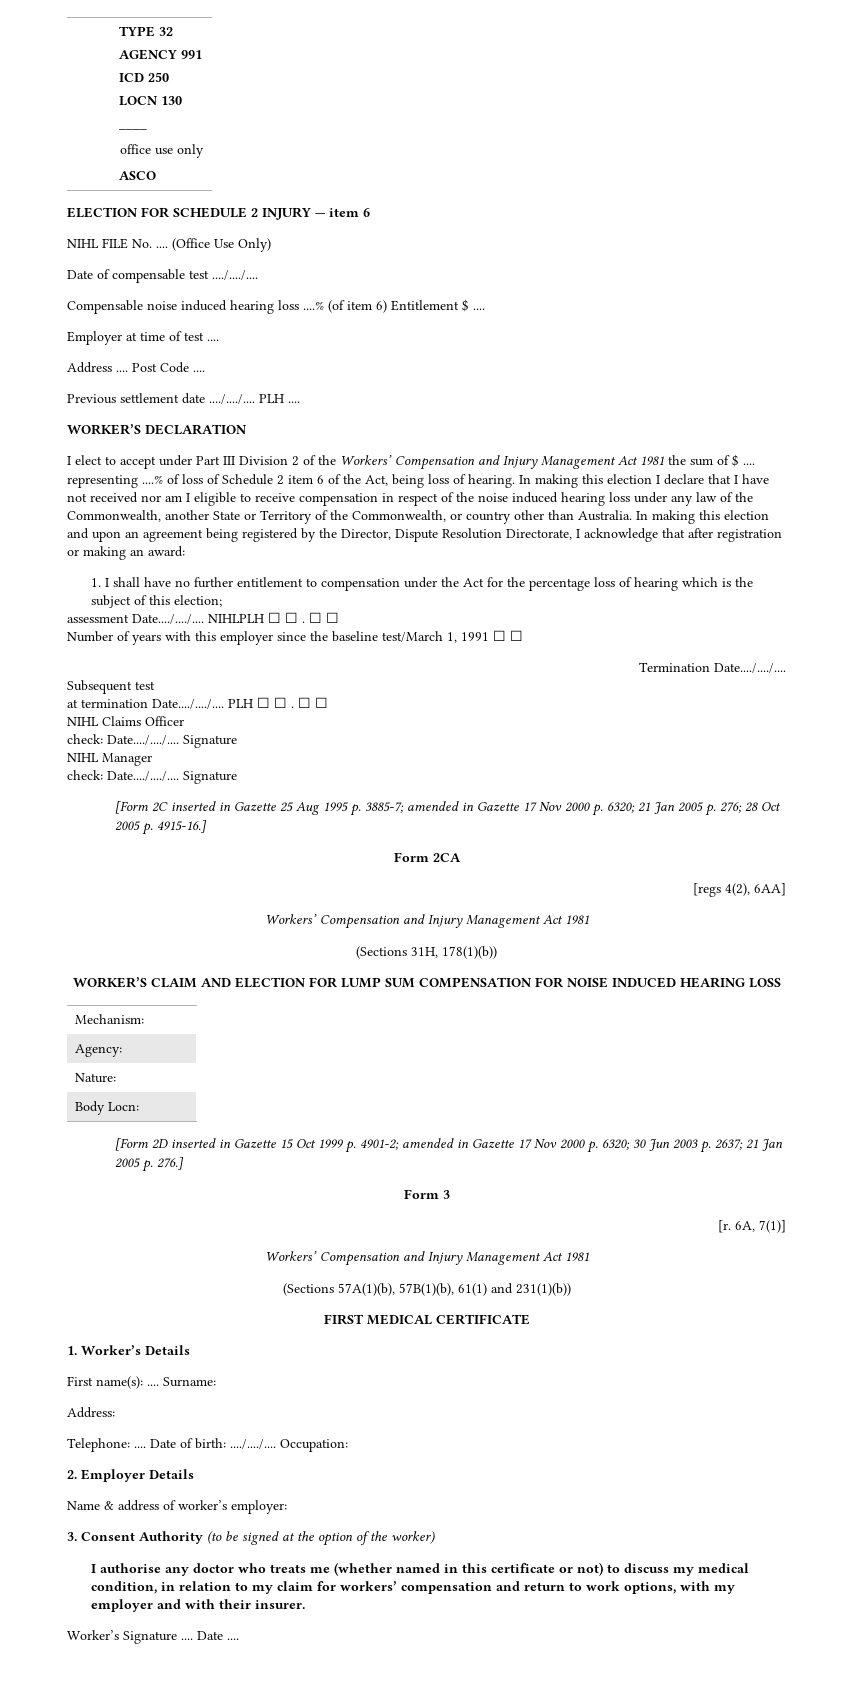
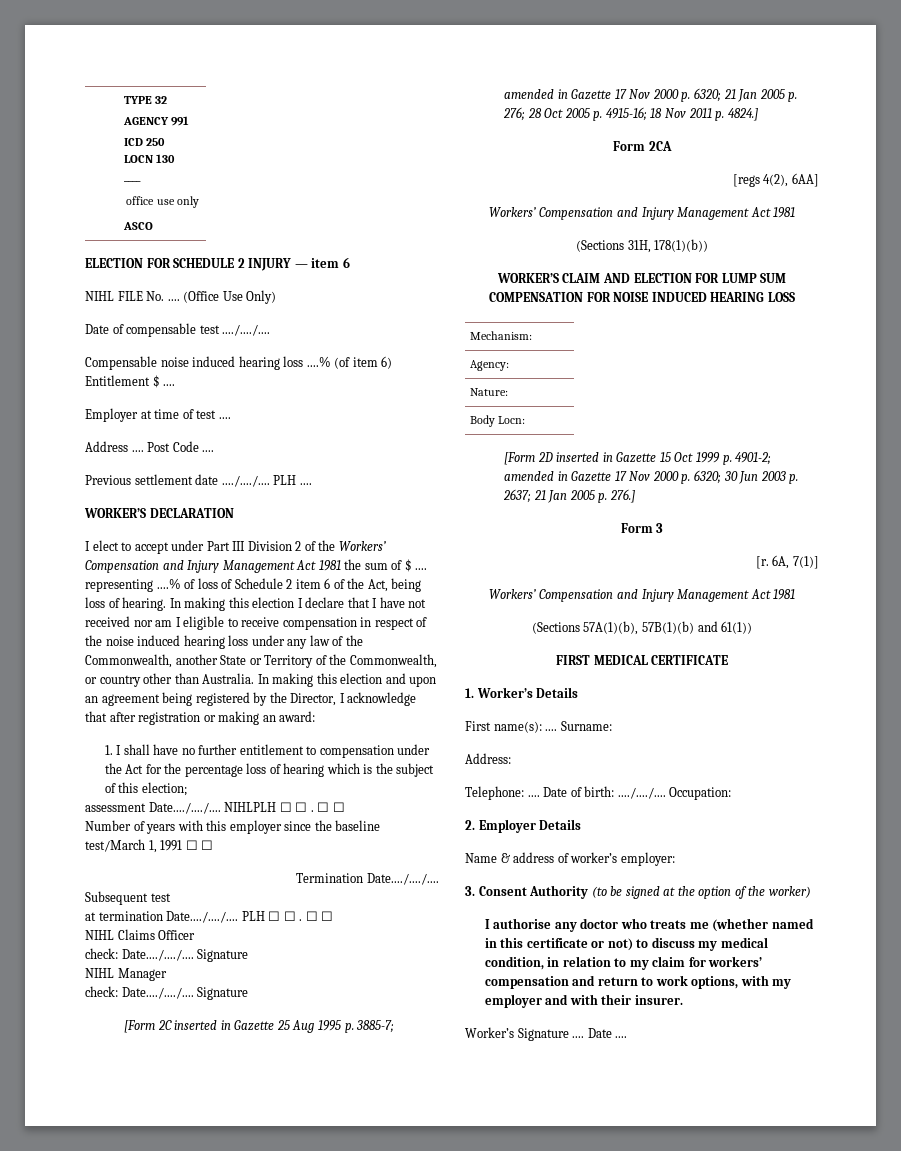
[395,528,572,542] Dispute Resolution Directorate, -> (337, 699) none
[157,820,208,833] 4915-16.] -> [605,107,758,121] 4915-16; 18 Nov 2011 p. 4824.]
[398,1283,571,1296] 57B(1)(b), 61(1) and 231(1)(b)) -> [642,621,753,634] 57B(1)(b) and 61(1))

